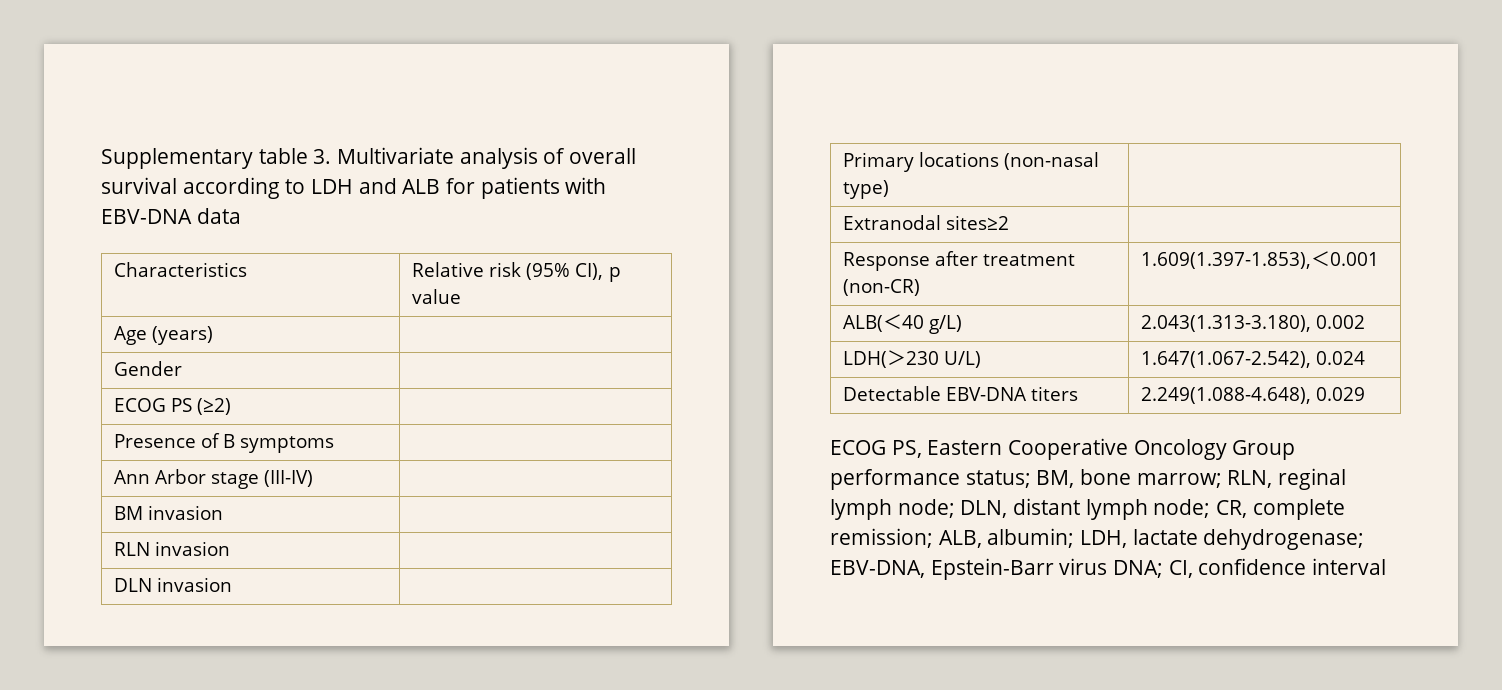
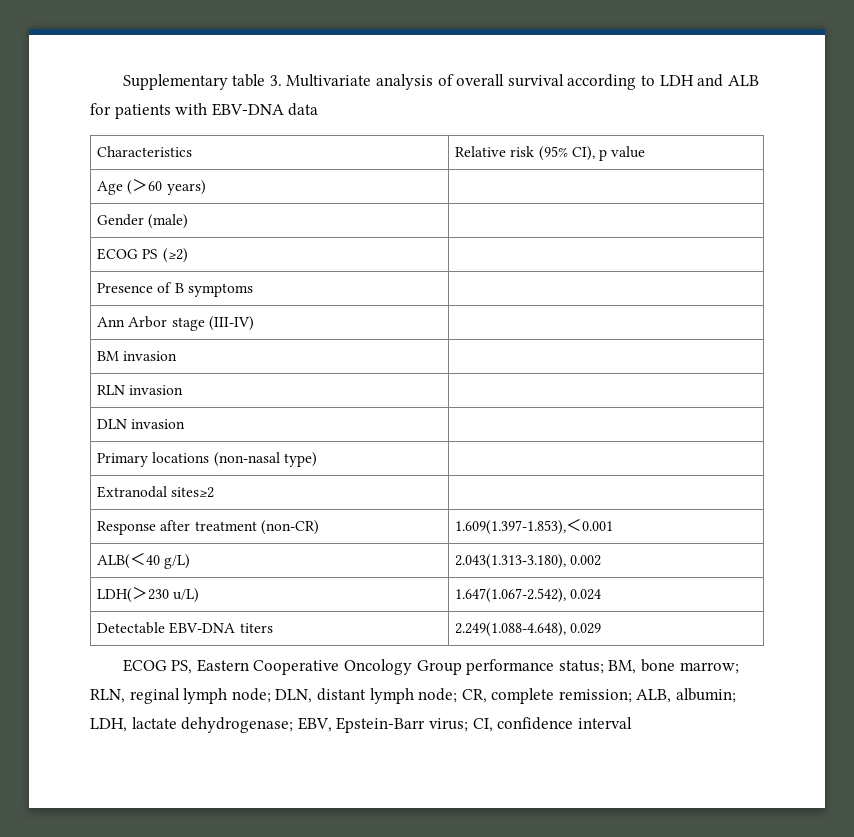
[152,326,214,345] (years) -> [127,179,206,195] (＞60 years)
(183, 368) none -> [148,214,189,229] (male)
[944,351,982,368] U/L) -> [173,588,200,603] u/L)
[830,558,1164,580] EBV-DNA, Epstein-Barr virus DNA; -> [297,717,468,733] EBV, Epstein-Barr virus;

